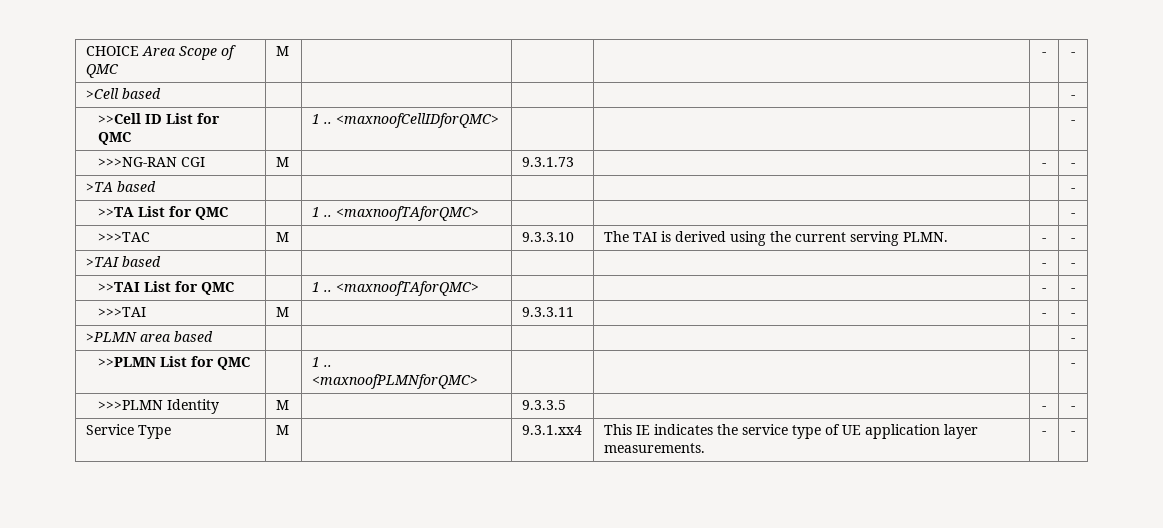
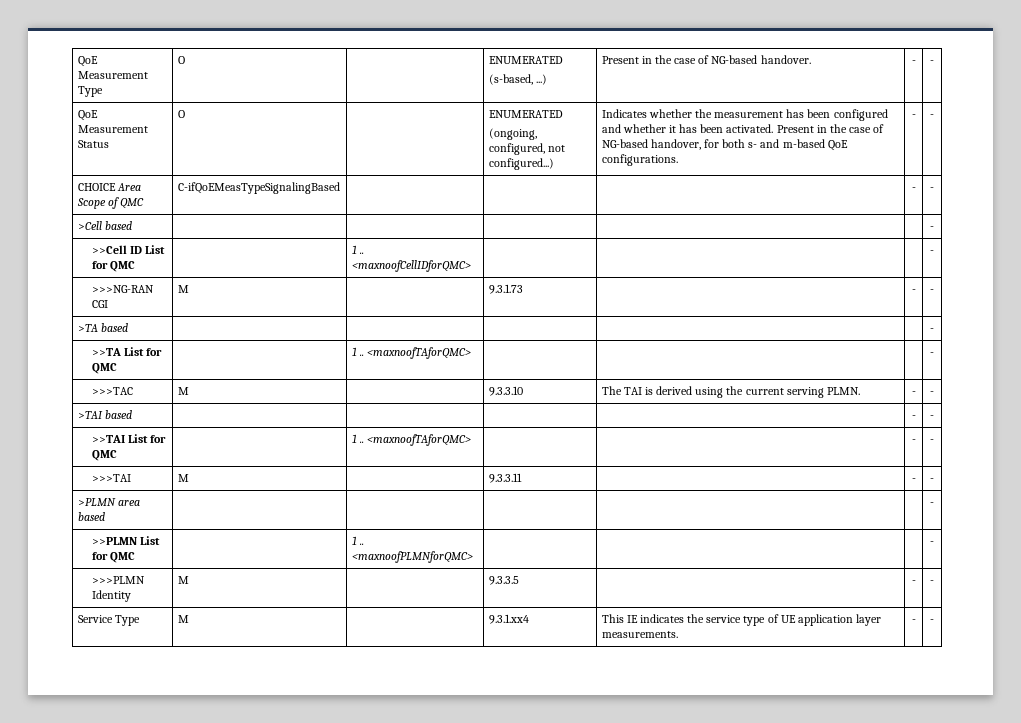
(85, 51) none -> [77,56,98,67] [77,71,148,79] [77,86,103,97] [177,56,185,64] [488,56,563,64] [488,74,547,85] [601,55,811,64] [911,60,916,64] [930,60,934,64] [77,110,98,121] [77,125,148,133] [77,140,109,148] [177,110,185,118] [488,110,563,118] [488,128,537,140] [488,143,565,155] [488,158,554,170] [601,109,888,121] [601,124,884,133] [601,139,848,151] [601,154,678,166] [911,114,916,118] [930,114,934,118] QoE Measurement Type | O | | ENUMERATED // (s-based, ...) | Present in the case of NG-based handover. | - | - // QoE Measurement Status | O | | ENUMERATED // (ongoing, configured, not configured...) | Indicates whether the measurement has been configured and whether it has been activated. Present in the case of NG-based handover, for both s- and m-based QoE configurations. | - | - //
[275,46,289,56] M -> [177,182,340,194] C-ifQoEMeasTypeSignalingBased

